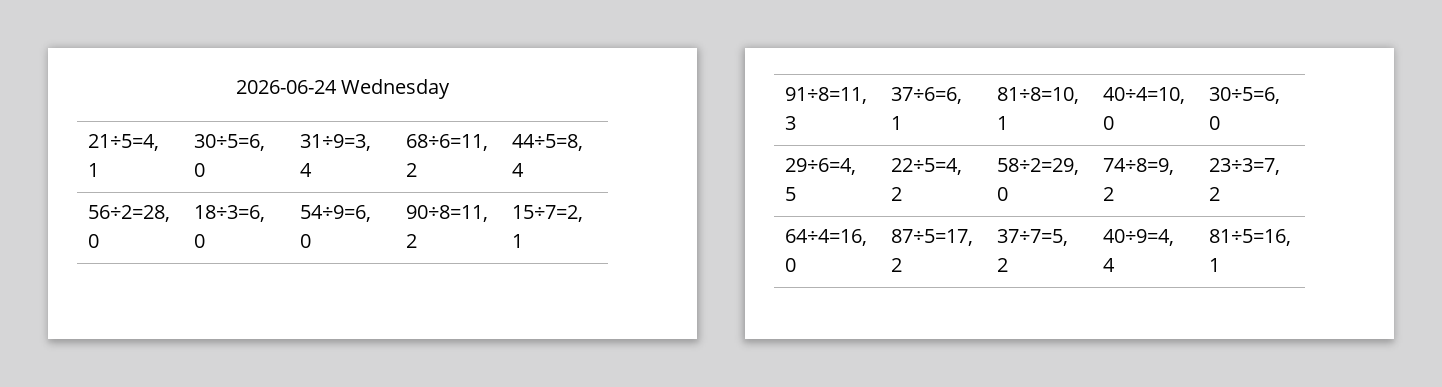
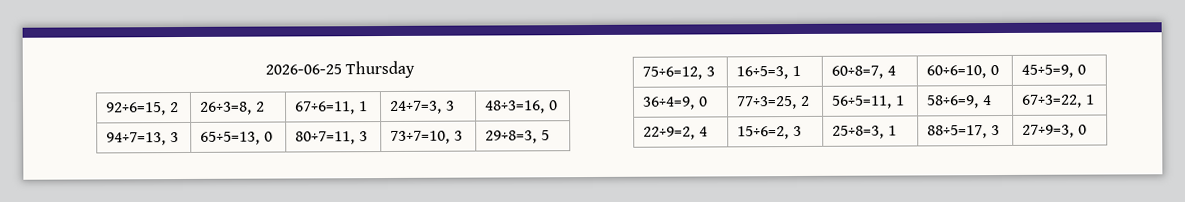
[235,79,451,99] [88,134,160,151] [88,163,100,177] [194,134,266,151] [194,163,206,177] [300,134,372,151] [300,163,313,177] [406,134,489,151] [406,163,418,177] [512,134,584,151] [512,163,525,177] [88,205,171,222] [88,234,100,248] [194,205,266,222] [194,234,206,248] [300,205,372,222] [300,234,312,248] [406,205,489,222] [406,234,418,248] [512,205,584,222] [512,234,524,248] [785,87,868,104] [785,116,797,130] [891,87,963,104] [891,116,903,130] [997,87,1080,104] [997,116,1009,130] [1103,87,1186,104] [1103,116,1115,130] [1209,87,1281,104] [1209,116,1221,130] [785,158,857,175] [785,187,797,201] [891,158,963,175] [891,187,903,201] [997,158,1080,175] [997,187,1009,201] [1103,158,1175,175] [1103,187,1115,201] [1209,158,1281,175] [1209,187,1221,201] [785,229,868,246] [785,258,797,272] [891,229,974,246] [891,258,903,272] [997,229,1069,246] [997,258,1009,272] [1103,229,1175,246] [1103,258,1116,272] [1209,229,1292,246] [1209,258,1221,272] 2026-06-24 Wednesday // 21÷5=4, 1 | 30÷5=6, 0 | 31÷9=3, 4 | 68÷6=11, 2 | 44÷5=8, 4 // 56÷2=28, 0 | 18÷3=6, 0 | 54÷9=6, 0 | 90÷8=11, 2 | 15÷7=2, 1 // 91÷8=11, 3 | 37÷6=6, 1 | 81÷8=10, 1 | 40÷4=10, 0 | 30÷5=6, 0 // 29÷6=4, 5 | 22÷5=4, 2 | 58÷2=29, 0 | 74÷8=9, 2 | 23÷3=7, 2 // 64÷4=16, 0 | 87÷5=17, 2 | 37÷7=5, 2 | 40÷9=4, 4 | 81÷5=16, 1 -> [264,60,416,79] [106,102,180,116] [199,101,266,115] [294,101,369,115] [389,100,456,114] [484,100,559,114] [106,132,180,146] [200,131,274,145] [295,131,369,145] [390,130,464,144] [485,130,551,144] [642,66,716,80] [736,65,802,80] [831,65,897,79] [926,65,1000,79] [1021,64,1087,78] [642,96,709,110] [736,95,811,110] [831,95,906,109] [926,95,993,109] [1021,94,1096,108] [643,126,709,140] [737,125,803,140] [832,125,898,139] [927,125,1001,139] [1022,124,1088,138] 2026-06-25 Thursday // 92÷6=15, 2 | 26÷3=8, 2 | 67÷6=11, 1 | 24÷7=3, 3 | 48÷3=16, 0 // 94÷7=13, 3 | 65÷5=13, 0 | 80÷7=11, 3 | 73÷7=10, 3 | 29÷8=3, 5 // 75÷6=12, 3 | 16÷5=3, 1 | 60÷8=7, 4 | 60÷6=10, 0 | 45÷5=9, 0 // 36÷4=9, 0 | 77÷3=25, 2 | 56÷5=11, 1 | 58÷6=9, 4 | 67÷3=22, 1 // 22÷9=2, 4 | 15÷6=2, 3 | 25÷8=3, 1 | 88÷5=17, 3 | 27÷9=3, 0

